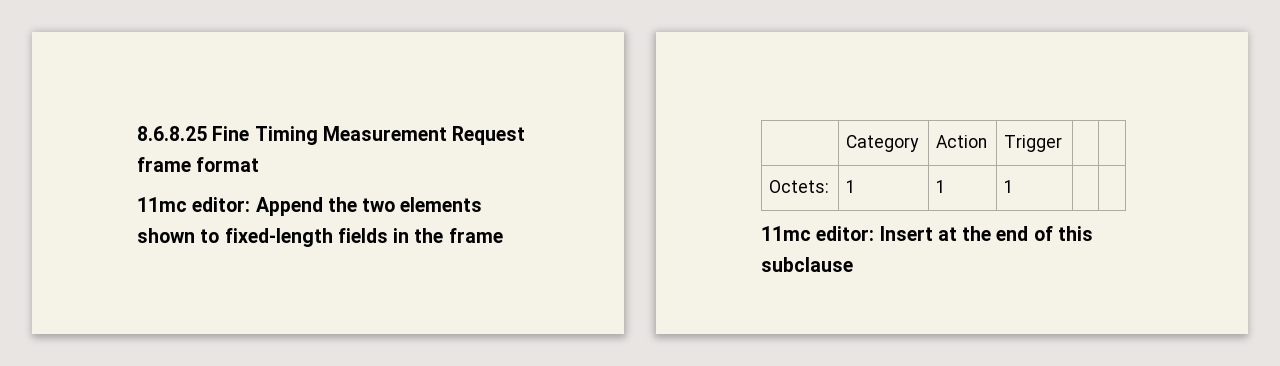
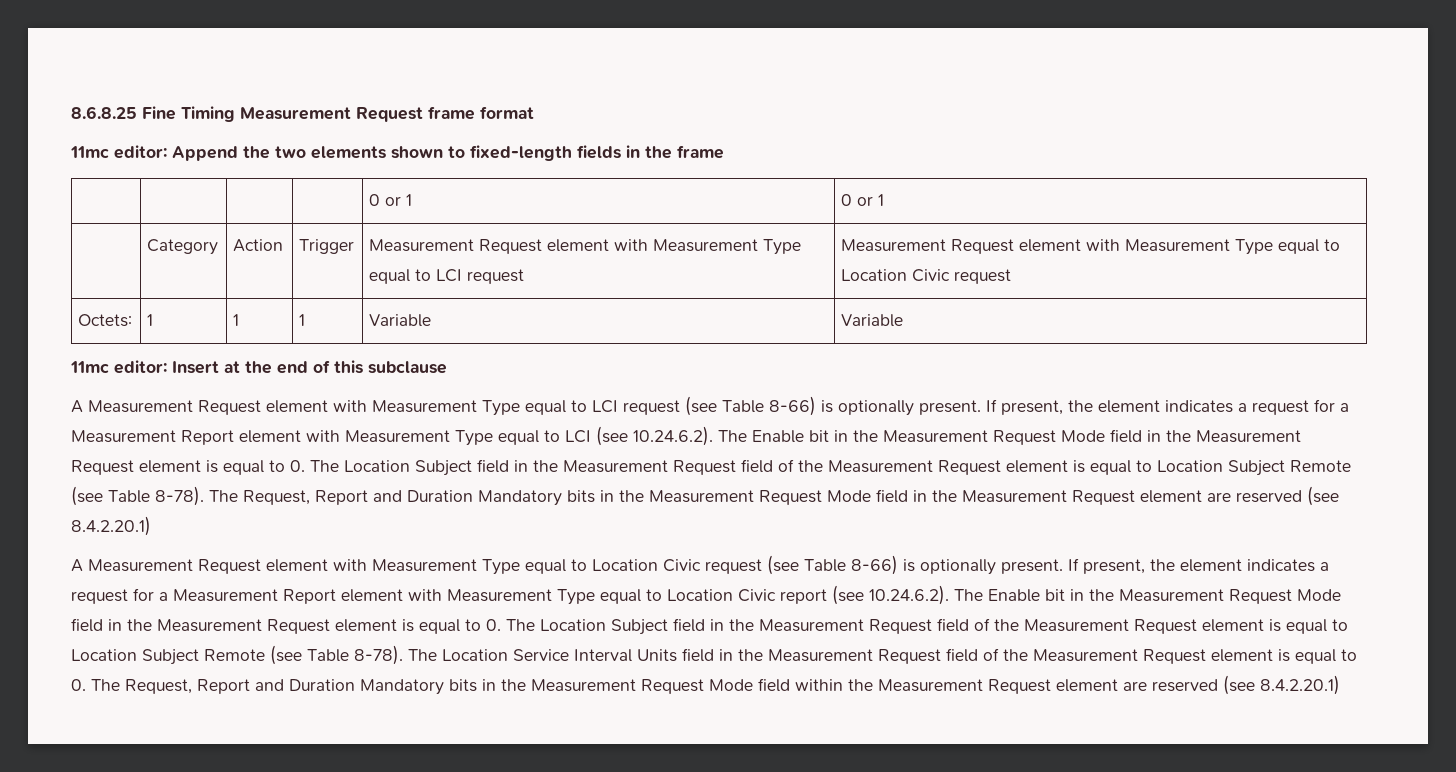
[846,135,920,152] [936,135,988,148] [1004,135,1063,152] Category | Action | Trigger | | -> [369,194,413,206] [841,194,885,206] [147,239,219,255] [233,239,284,252] [299,239,355,254] [369,239,802,255] [369,269,525,284] [841,239,1341,255] [841,269,1012,284] | | | 0 or 1 | 0 or 1 // | Category | Action | Trigger | Measurement Request element with Measurement Type equal to LCI request | Measurement Request element with Measurement Type equal to Location Civic request
(1015, 186) | -> [369,314,432,327] [841,314,904,327] Variable | Variable
(853, 264) none -> [71,396,1349,416] [71,426,1301,446] [71,459,1351,476] [71,486,1339,506] [71,516,151,536] [71,555,1329,575] [71,585,1341,605] [71,618,1348,635] [71,645,1357,665] [71,675,1340,695] // A Measurement Request element with Measurement Type equal to LCI request (see Table 8-66) is optionally present. If present, the element indicates a request for a Measurement Report element with Measurement Type equal to LCI (see 10.24.6.2). The Enable bit in the Measurement Request Mode field in the Measurement Request element is equal to 0. The Location Subject field in the Measurement Request field of the Measurement Request element is equal to Location Subject Remote (see Table 8-78). The Request, Report and Duration Mandatory bits in the Measurement Request Mode field in the Measurement Request element are reserved (see 8.4.2.20.1) // A Measurement Request element with Measurement Type equal to Location Civic request (see Table 8-66) is optionally present. If present, the element indicates a request for a Measurement Report element with Measurement Type equal to Location Civic report (see 10.24.6.2). The Enable bit in the Measurement Request Mode field in the Measurement Request element is equal to 0. The Location Subject field in the Measurement Request field of the Measurement Request element is equal to Location Subject Remote (see Table 8-78). The Location Service Interval Units field in the Measurement Request field of the Measurement Request element is equal to 0. The Request, Report and Duration Mandatory bits in the Measurement Request Mode field within the Measurement Request element are reserved (see 8.4.2.20.1)

